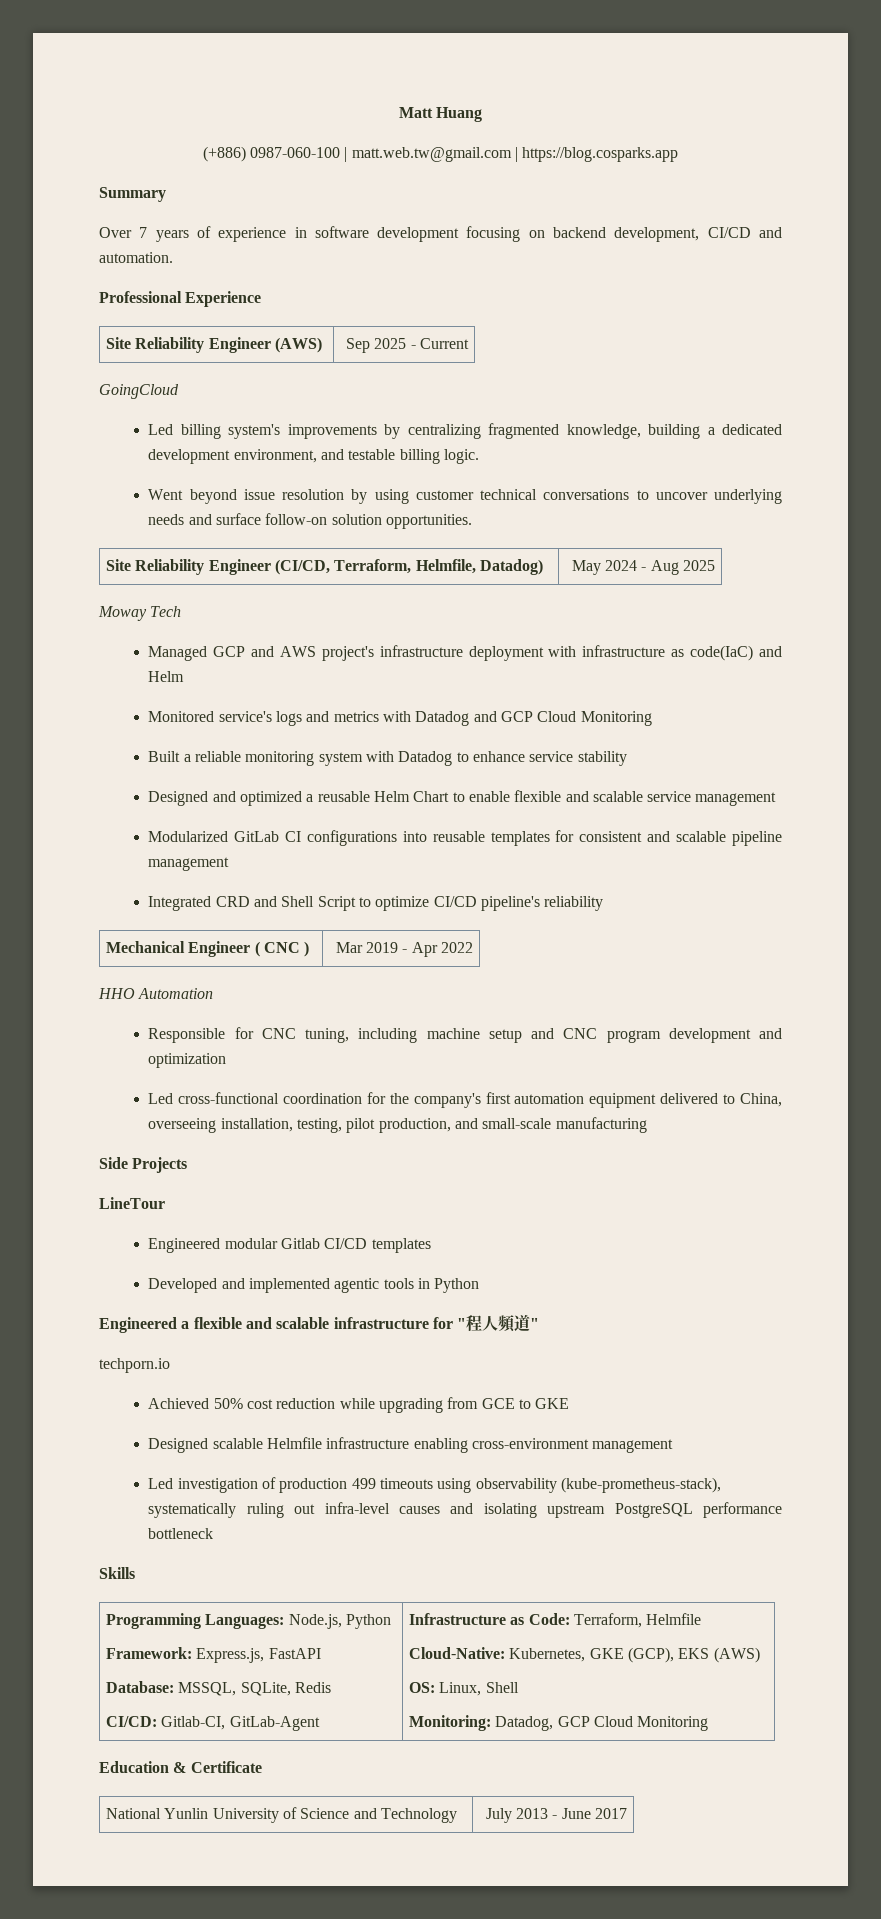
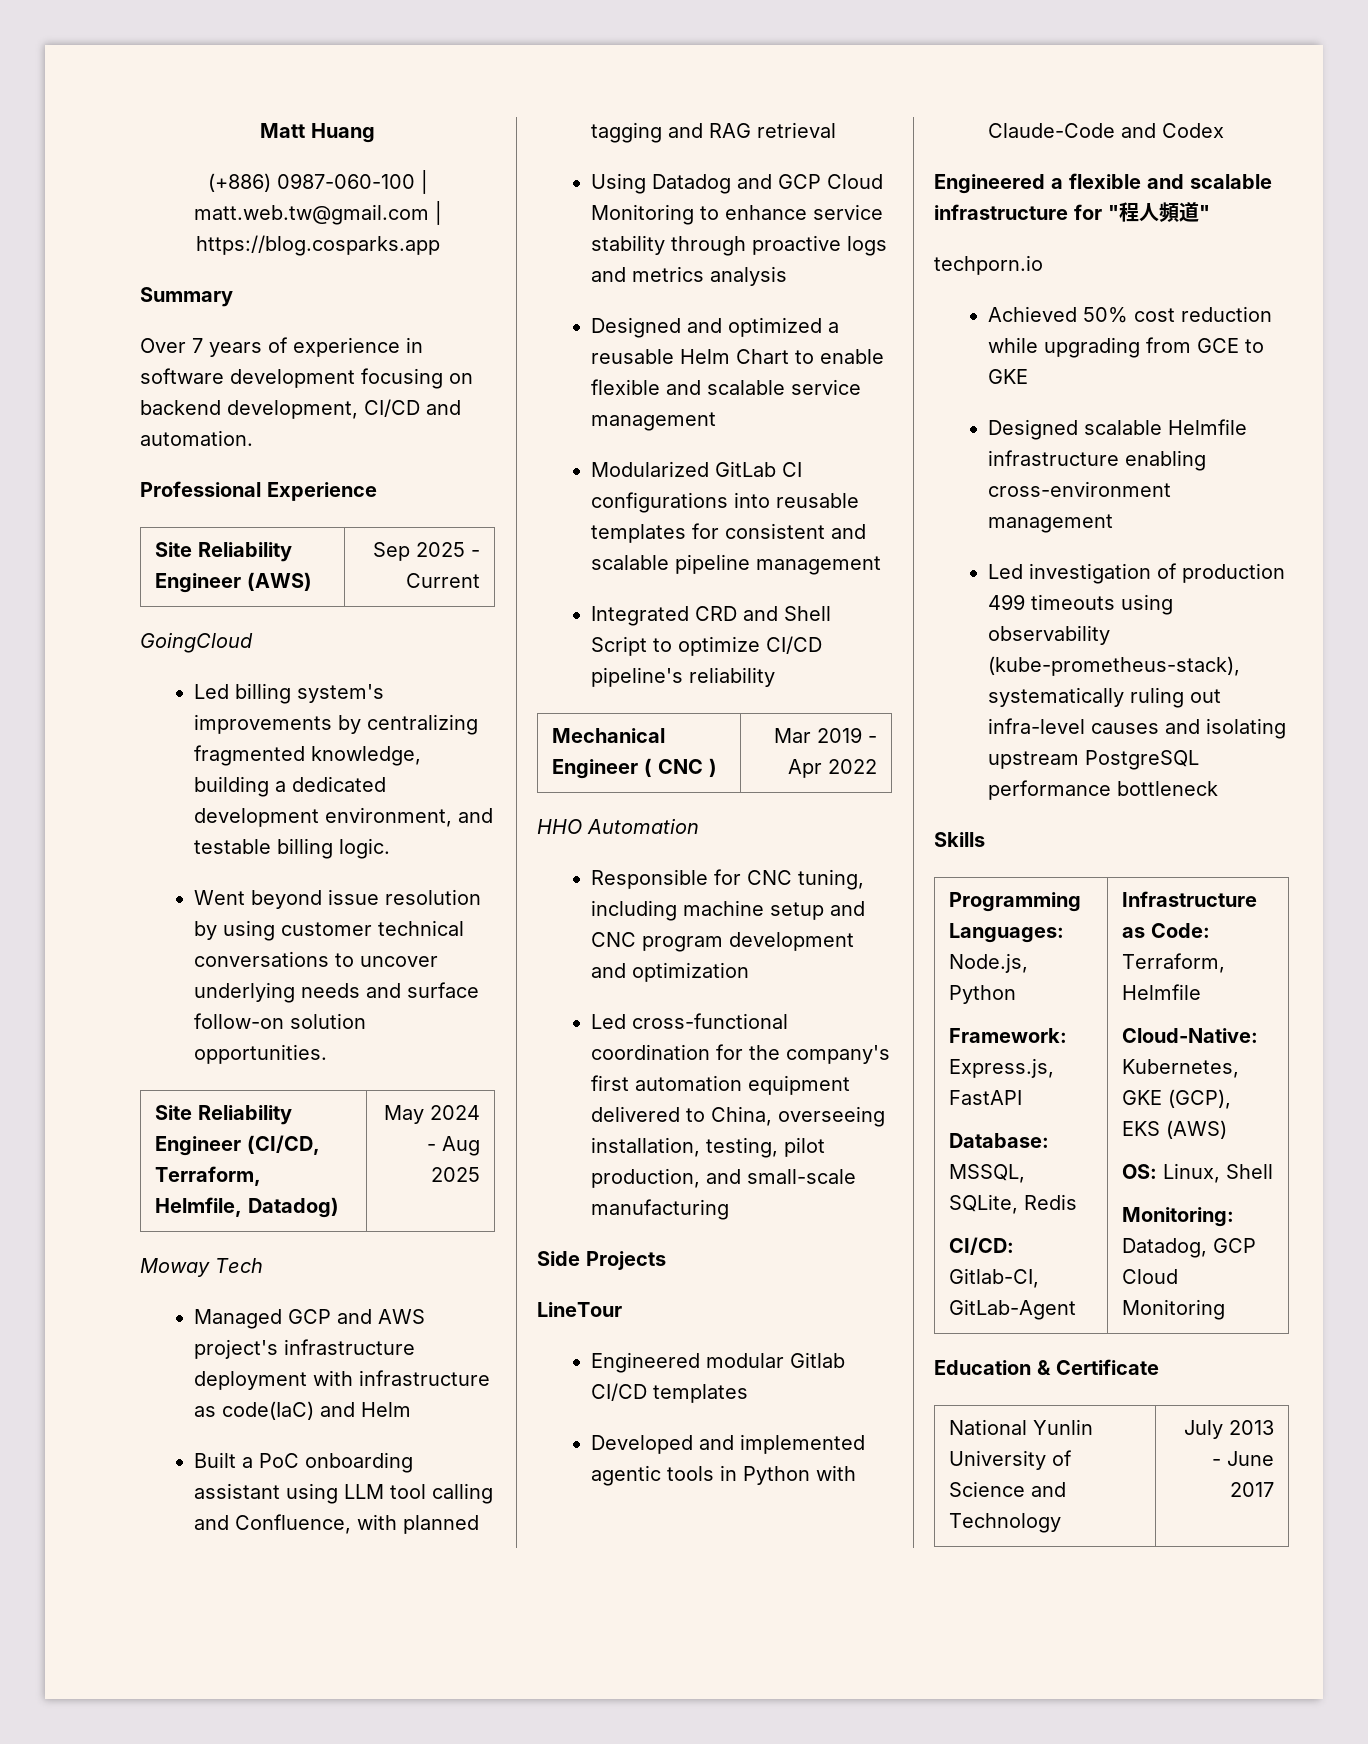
[148,711,411,726] Monitored service's logs and metrics with -> [194,1452,414,1473] [194,1483,494,1504] [194,1514,480,1534] [591,122,837,143] [591,173,647,194] Built a PoC onboarding assistant using LLM tool calling and Confluence, with planned tagging and RAG retrieval // Using
[148,751,627,766] // Built a reliable monitoring system with Datadog to enhance service stability -> [700,204,884,220] [591,235,888,256] [591,266,788,286] to enhance service stability through proactive logs and metrics analysis
(480, 1285) none -> [816,1465,857,1481] [988,123,1225,138] with Claude-Code and Codex

